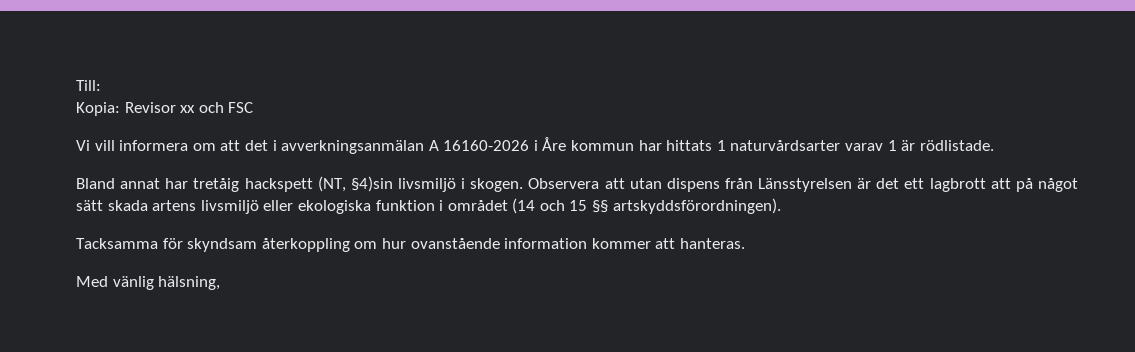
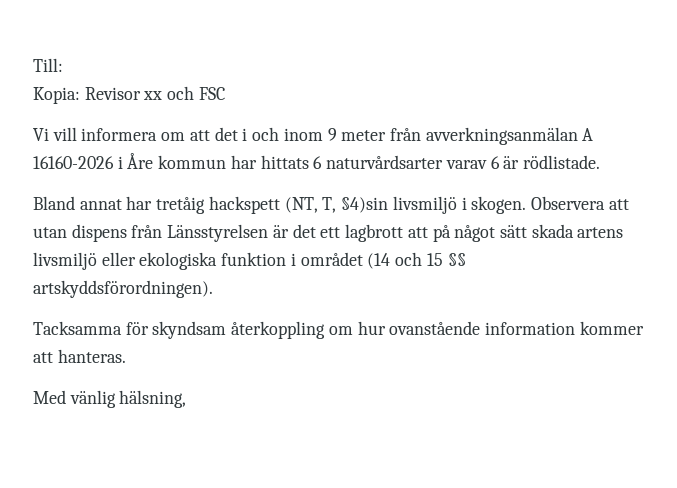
(277, 145) none -> [252,127,421,141] och inom 9 meter från
[716,140,726,151] 1 -> [313,156,323,169] 6
[887,140,897,151] 1 -> [490,156,500,169] 6
(346, 184) none -> [322,197,337,213] T,

